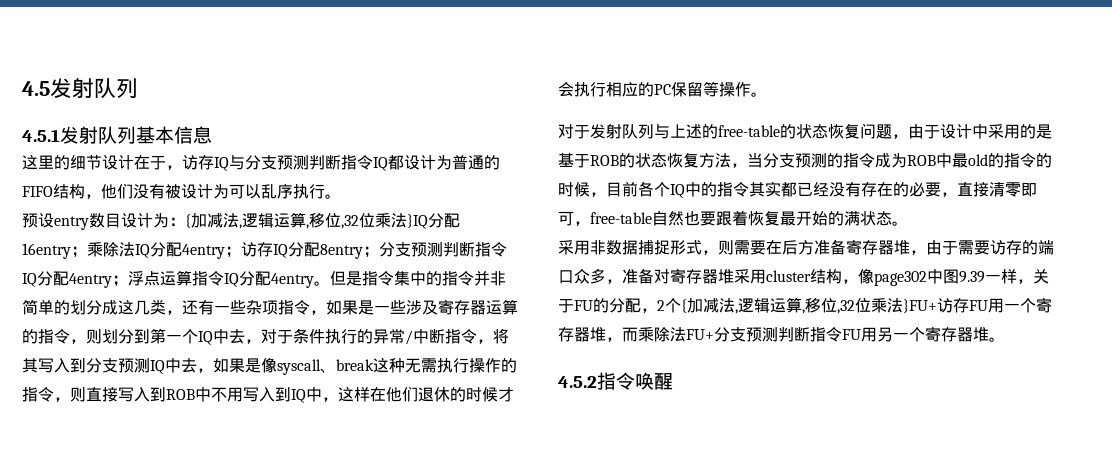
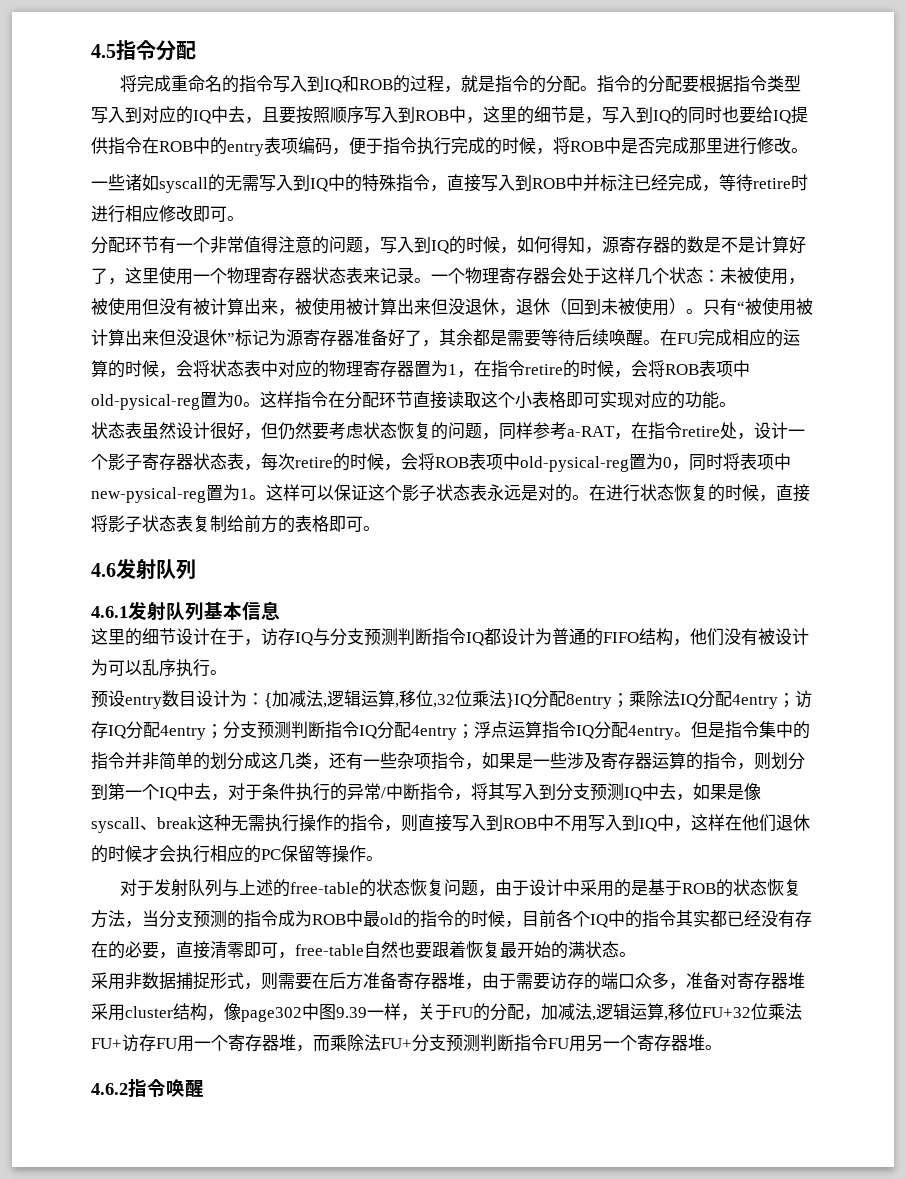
(50, 88) none -> [116,40,196,61] [120,75,802,93] [91,106,808,124] [91,137,808,156] [91,174,808,193] [91,205,244,223] [91,236,806,254] [91,266,805,285] [91,297,813,316] [91,329,800,347] [91,360,750,378] [91,391,736,410] [91,422,805,440] [91,453,791,472] [91,484,810,503] [91,515,380,533] [91,563,116,577] 指令分配 // 将完成重命名的指令写入到IQ和ROB的过程，就是指令的分配。指令的分配要根据指令类型写入到对应的IQ中去，且要按照顺序写入到ROB中，这里的细节是，写入到IQ的同时也要给IQ提供指令在ROB中的entry表项编码，便于指令执行完成的时候，将ROB中是否完成那里进行修改。 // 一些诸如syscall的无需写入到IQ中的特殊指令，直接写入到ROB中并标注已经完成，等待retire时进行相应修改即可。 // 分配环节有一个非常值得注意的问题，写入到IQ的时候，如何得知，源寄存器的数是不是计算好了，这里使用一个物理寄存器状态表来记录。一个物理寄存器会处于这样几个状态：未被使用，被使用但没有被计算出来，被使用被计算出来但没退休，退休（回到未被使用）。只有“被使用被计算出来但没退休”标记为源寄存器准备好了，其余都是需要等待后续唤醒。在FU完成相应的运算的时候，会将状态表中对应的物理寄存器置为1，在指令retire的时候，会将ROB表项中old-pysical-reg置为0。这样指令在分配环节直接读取这个小表格即可实现对应的功能。 // 状态表虽然设计很好，但仍然要考虑状态恢复的问题，同样参考a-RAT，在指令retire处，设计一个影子寄存器状态表，每次retire的时候，会将ROB表项中old-pysical-reg置为0，同时将表项中new-pysical-reg置为1。这样可以保证这个影子状态表永远是对的。在进行状态恢复的时候，直接将影子状态表复制给前方的表格即可。 // 4.6
[22,129,60,142] 4.5.1 -> [91,606,128,618] 4.6.1
[22,243,71,259] 16entry -> [566,694,612,709] 8entry
[320,244,363,259] 8entry -> [160,725,206,740] 4entry
[657,297,937,314] 2个{加减法,逻辑运算,移位,32位乘法}FU+ -> [541,1003,802,1021] [91,1038,122,1049] 加减法,逻辑运算,移位FU+32位乘法FU+
[558,376,597,388] 4.5.2 -> [91,1083,128,1095] 4.6.2

